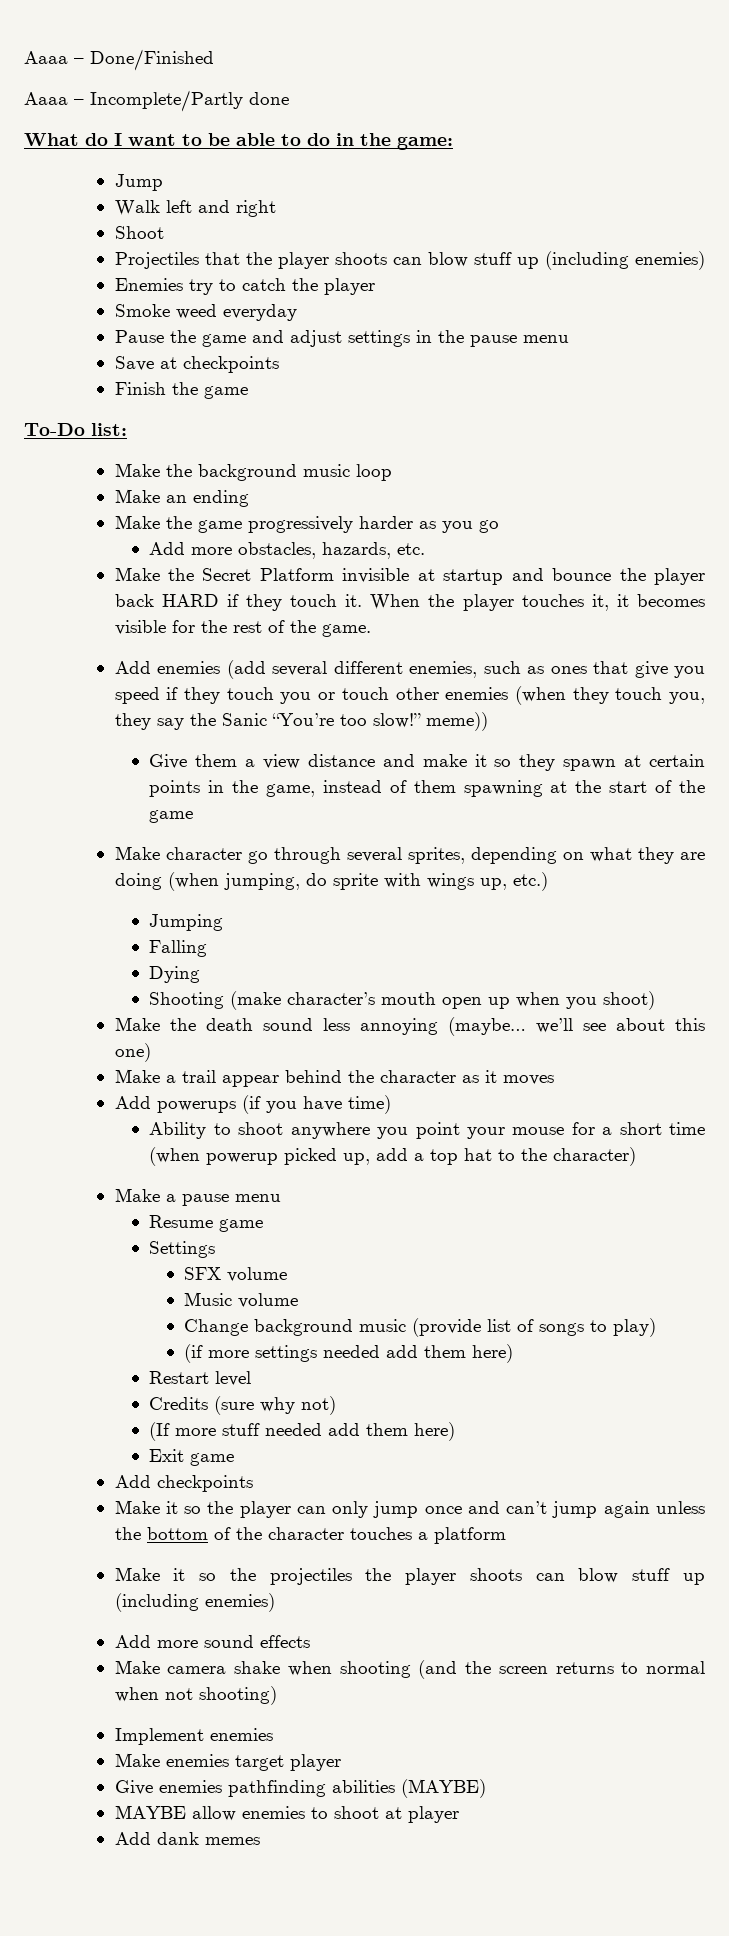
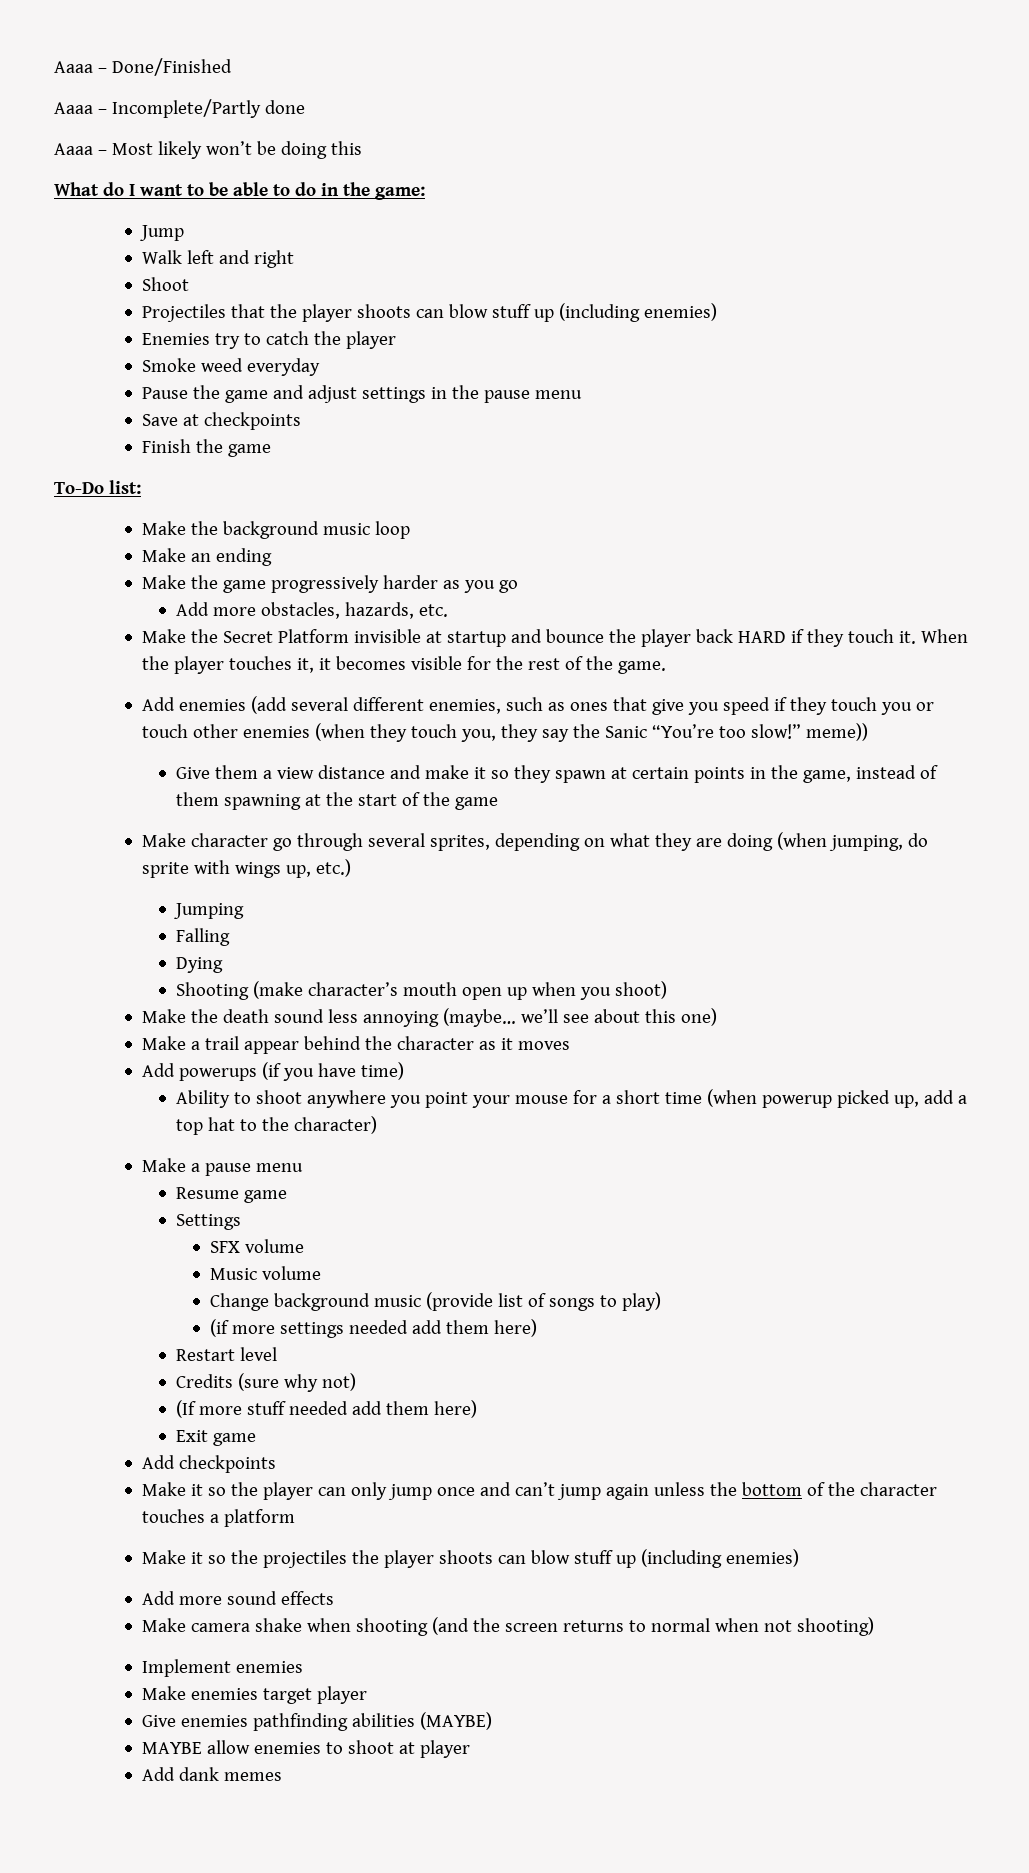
(289, 98) none -> [54,141,362,159] // Aaaa – Most likely won’t be doing this

